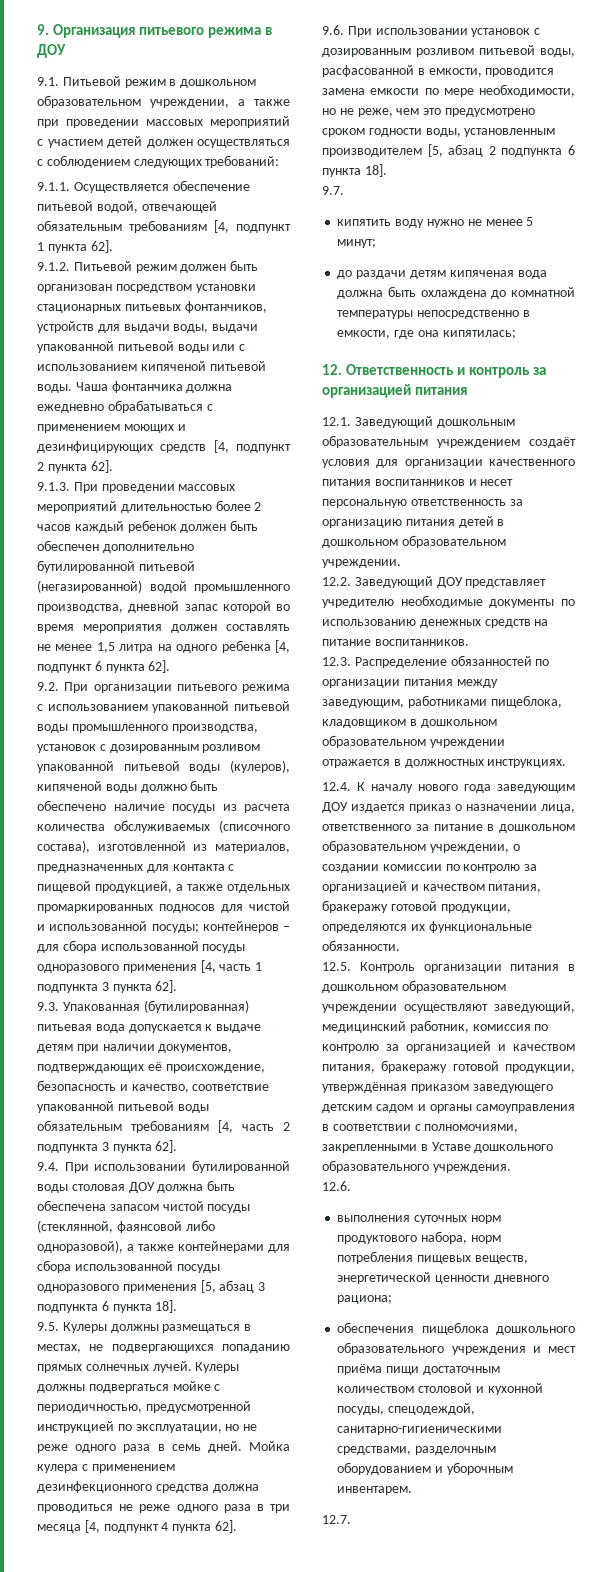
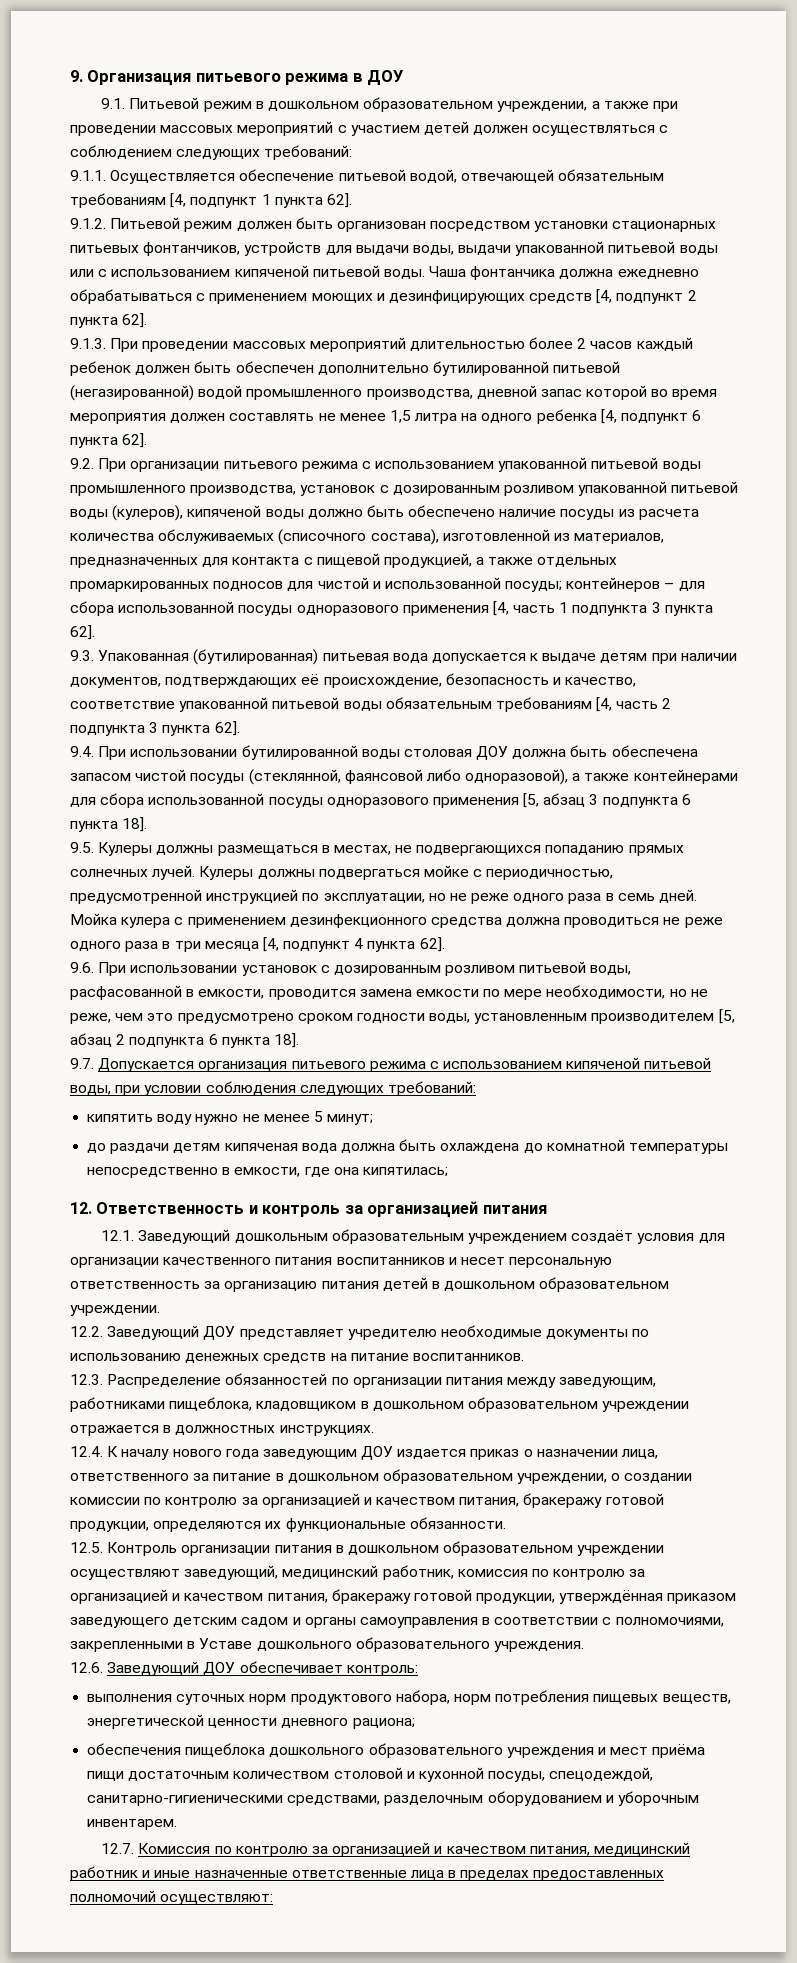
(344, 190) none -> [98,1057,712,1072] [70,1081,476,1096] Допускается организация питьевого режима с использованием кипяченой питьевой воды, при условии соблюдения следующих требований:
(351, 1186) none -> [107,1661,418,1676] Заведующий ДОУ обеспечивает контроль:
(351, 1519) none -> [138,1842,690,1857] [70,1866,665,1881] [70,1890,274,1905] Комиссия по контролю за организацией и качеством питания, медицинский работник и иные назначенные ответственные лица в пределах предоставленных полномочий осуществляют:

